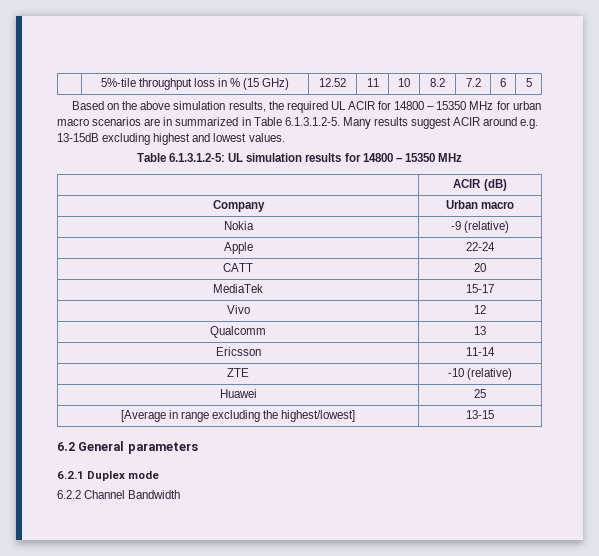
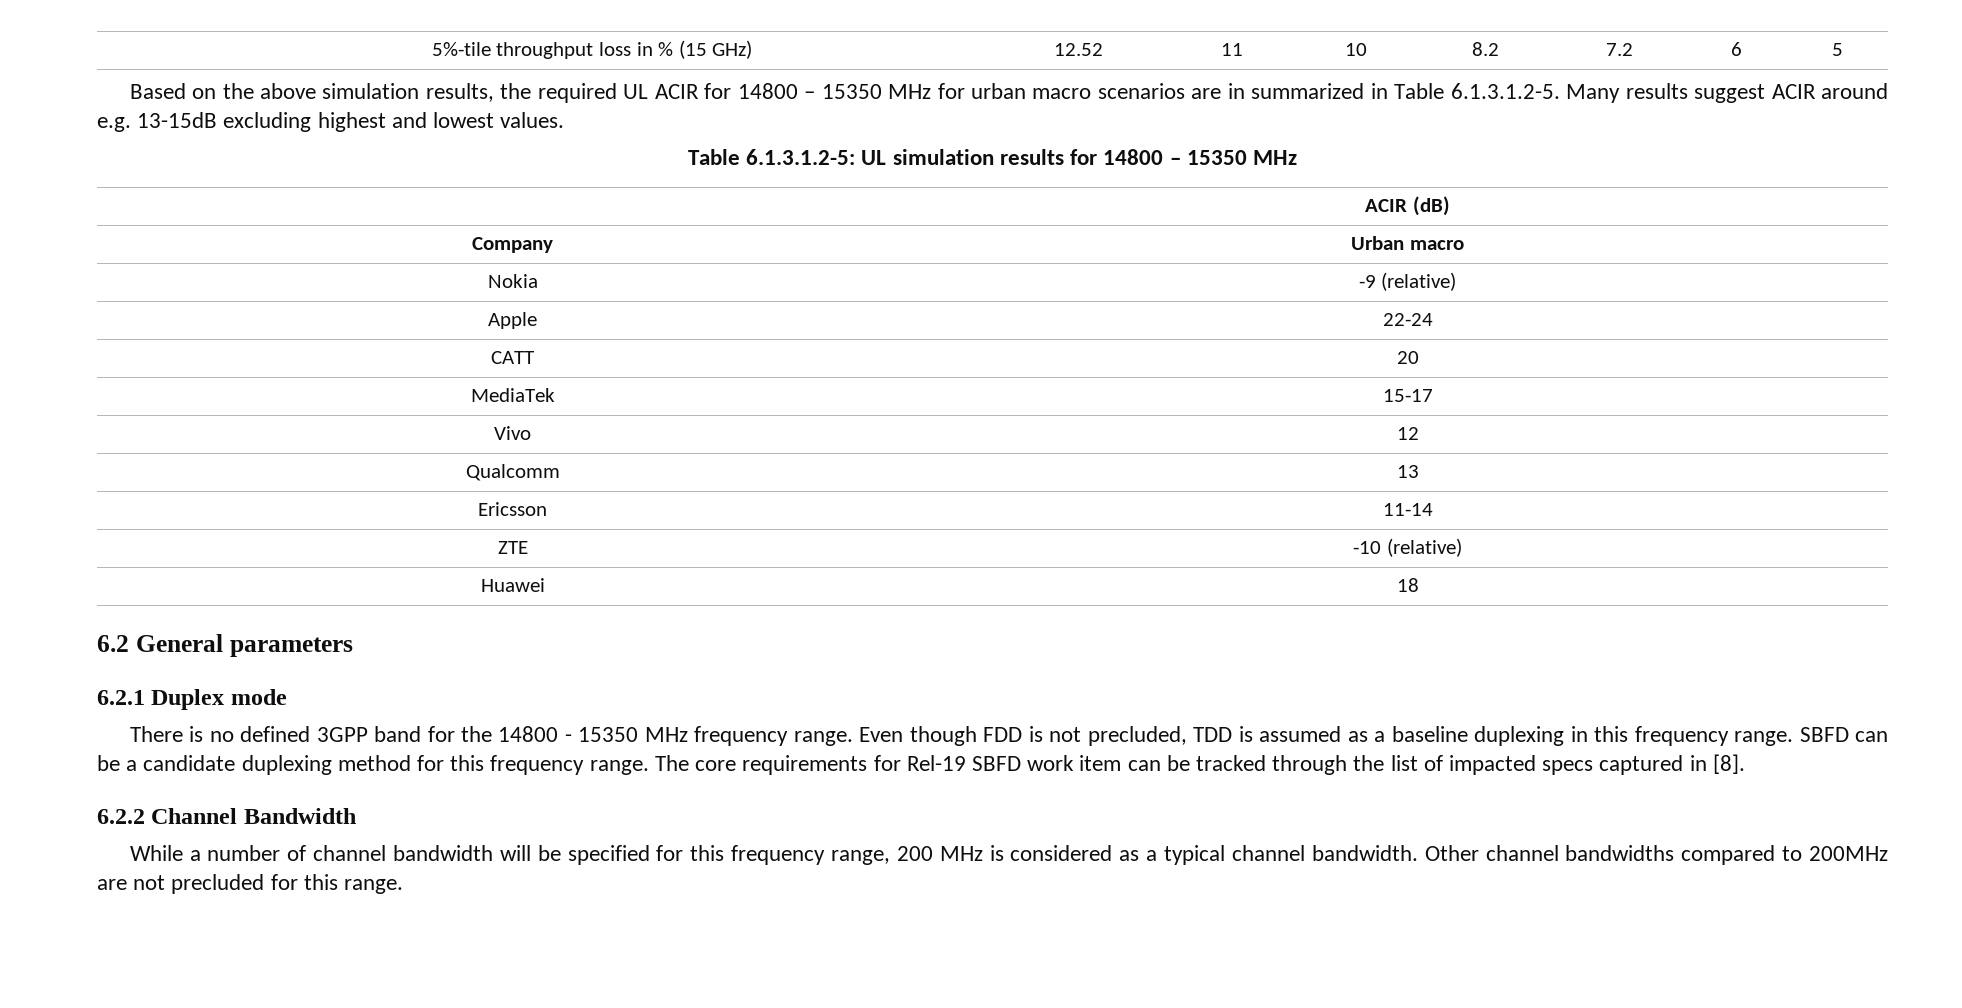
[474,389,486,398] [120,410,356,422] [466,410,494,419] 25 // [Average in range excluding the highest/lowest] | 13-15 -> [1396,578,1419,592] 18
[57,490,181,499] 6.2.2 Channel Bandwidth -> [129,726,1889,746] [97,754,1745,775] [97,808,356,824] [129,845,1889,865] [97,874,404,894] There is no defined 3GPP band for the 14800 - 15350 MHz frequency range. Even though FDD is not precluded, TDD is assumed as a baseline duplexing in this frequency range. SBFD can be a candidate duplexing method for this frequency range. The core requirements for Rel-19 SBFD work item can be tracked through the list of impacted specs captured in [8]. // 6.2.2 Channel Bandwidth // While a number of channel bandwidth will be specified for this frequency range, 200 MHz is considered as a typical channel bandwidth. Other channel bandwidths compared to 200MHz are not precluded for this range.

